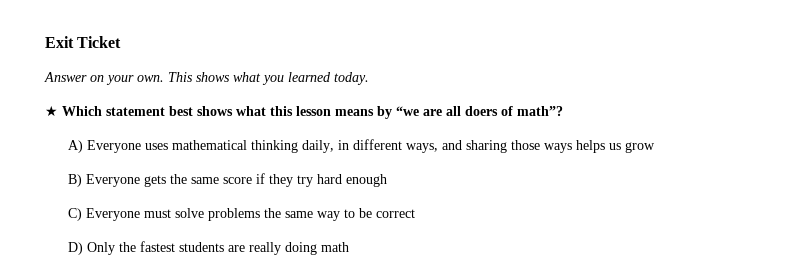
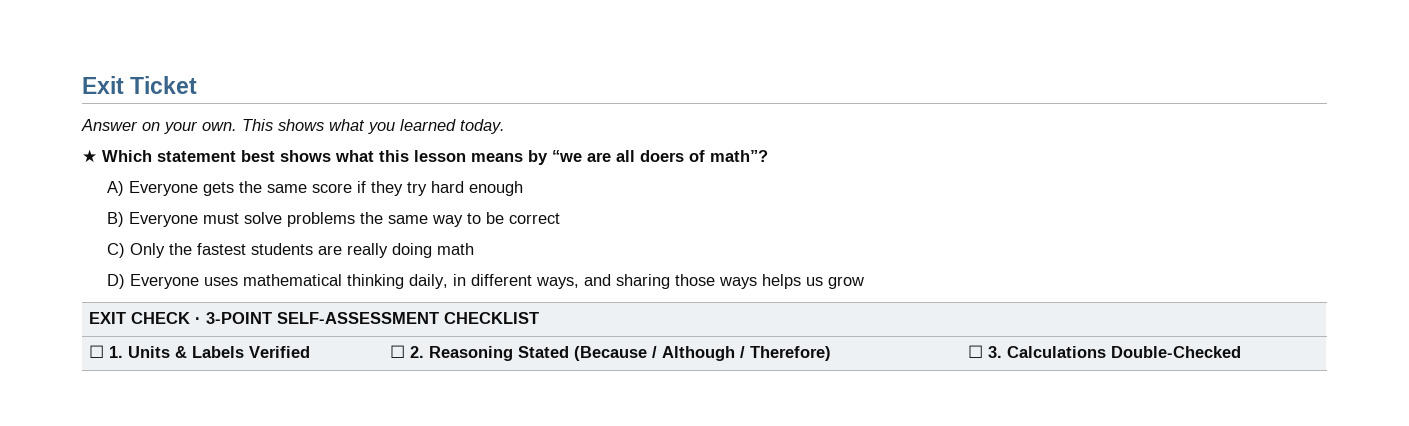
(141, 146) none -> [202,181,523,196] [106,212,560,227] [106,243,474,258] [106,274,199,289] gets the same score if they try hard enough // B) Everyone must solve problems the same way to be correct // C) Only the fastest students are really doing math // D) Everyone
[67,173,387,187] [67,208,415,221] [67,241,349,255] // B) Everyone gets the same score if they try hard enough // C) Everyone must solve problems the same way to be correct // D) Only the fastest students are really doing math -> [89,312,540,324] [89,345,311,358] [390,345,832,361] [968,345,1242,358] // EXIT CHECK · 3-POINT SELF-ASSESSMENT CHECKLIST // ☐ 1. Units & Labels Verified | ☐ 2. Reasoning Stated (Because / Although / Therefore) | ☐ 3. Calculations Double-Checked

